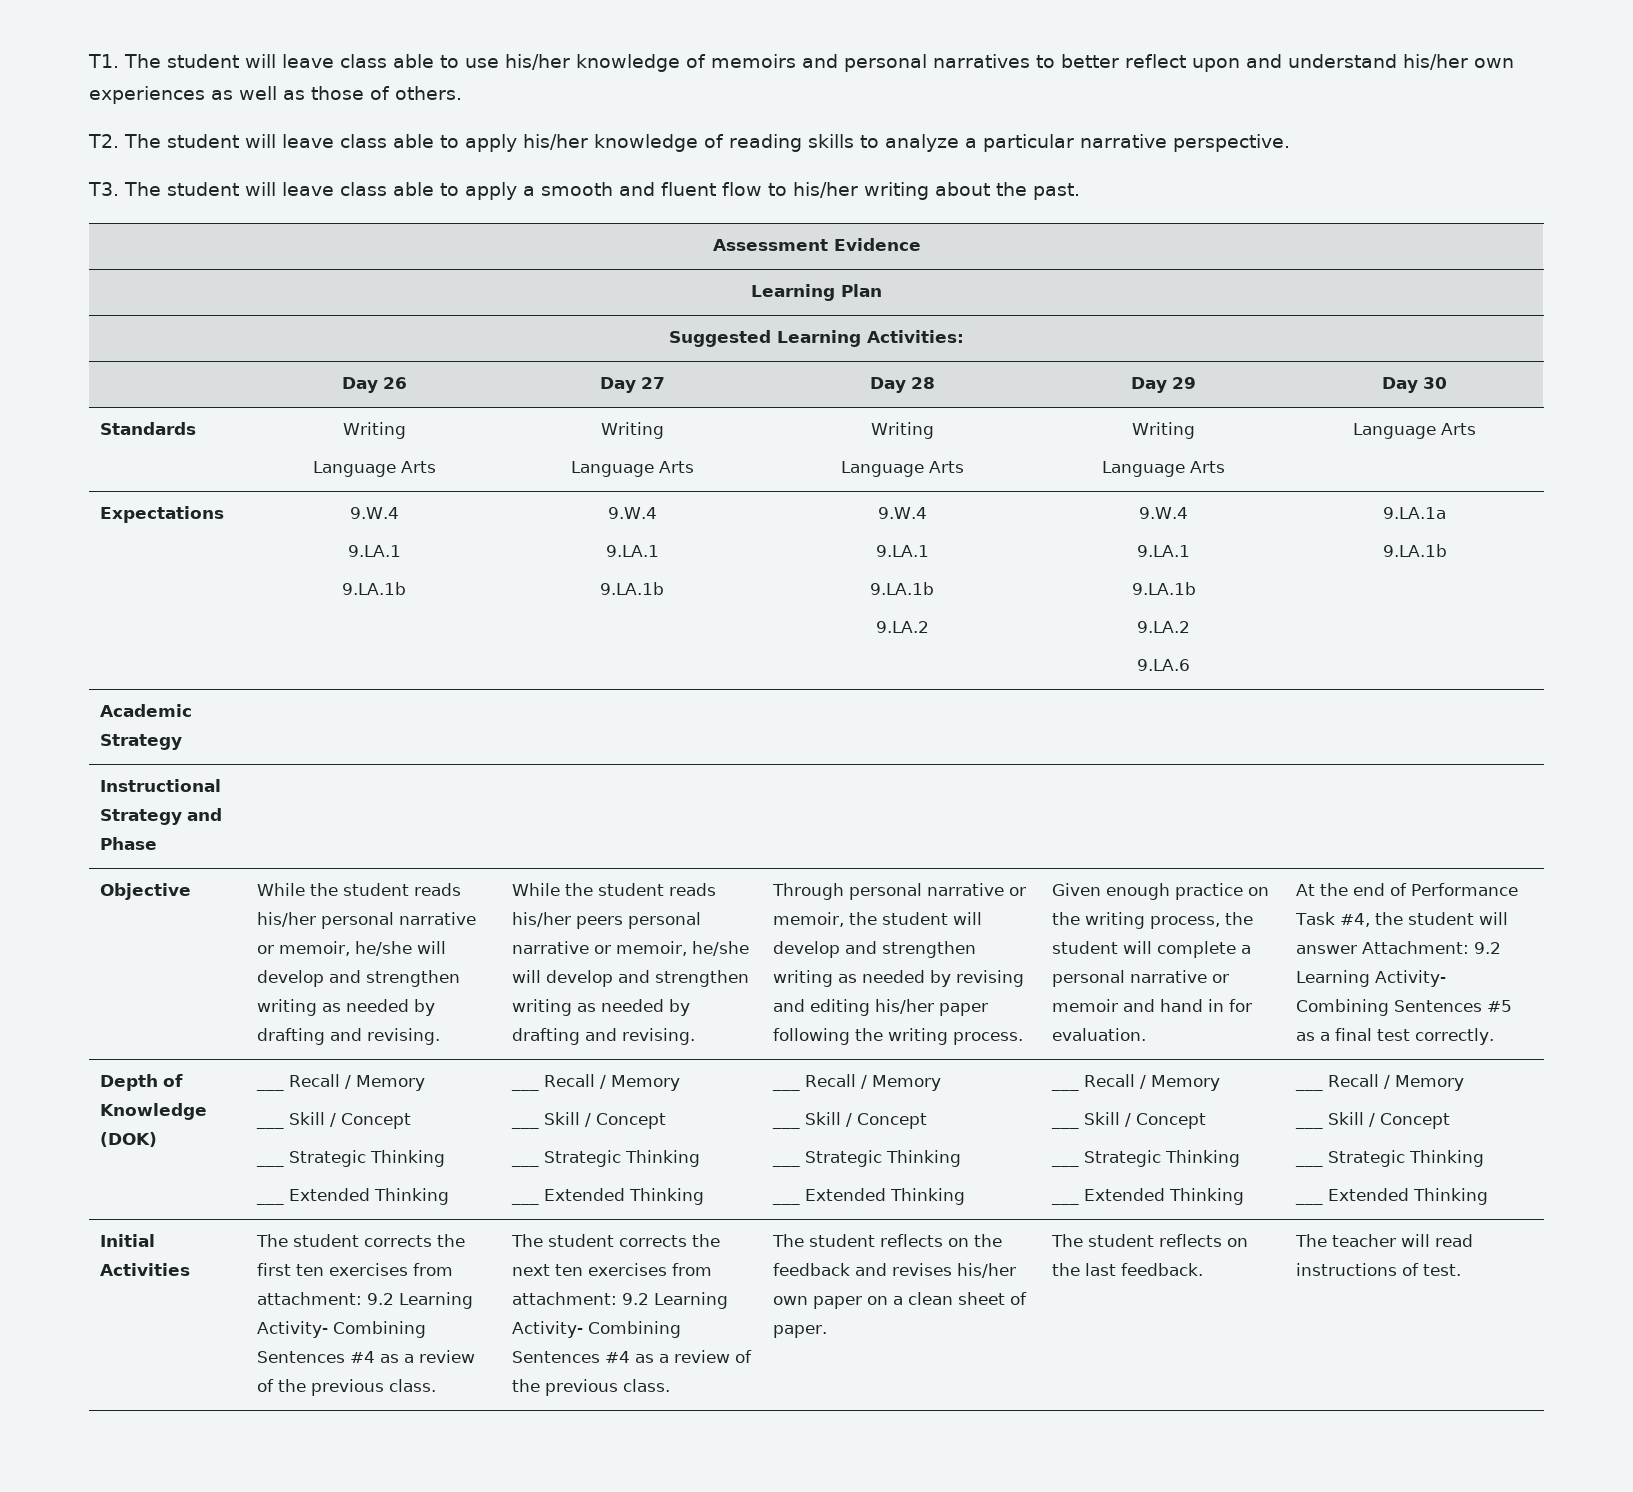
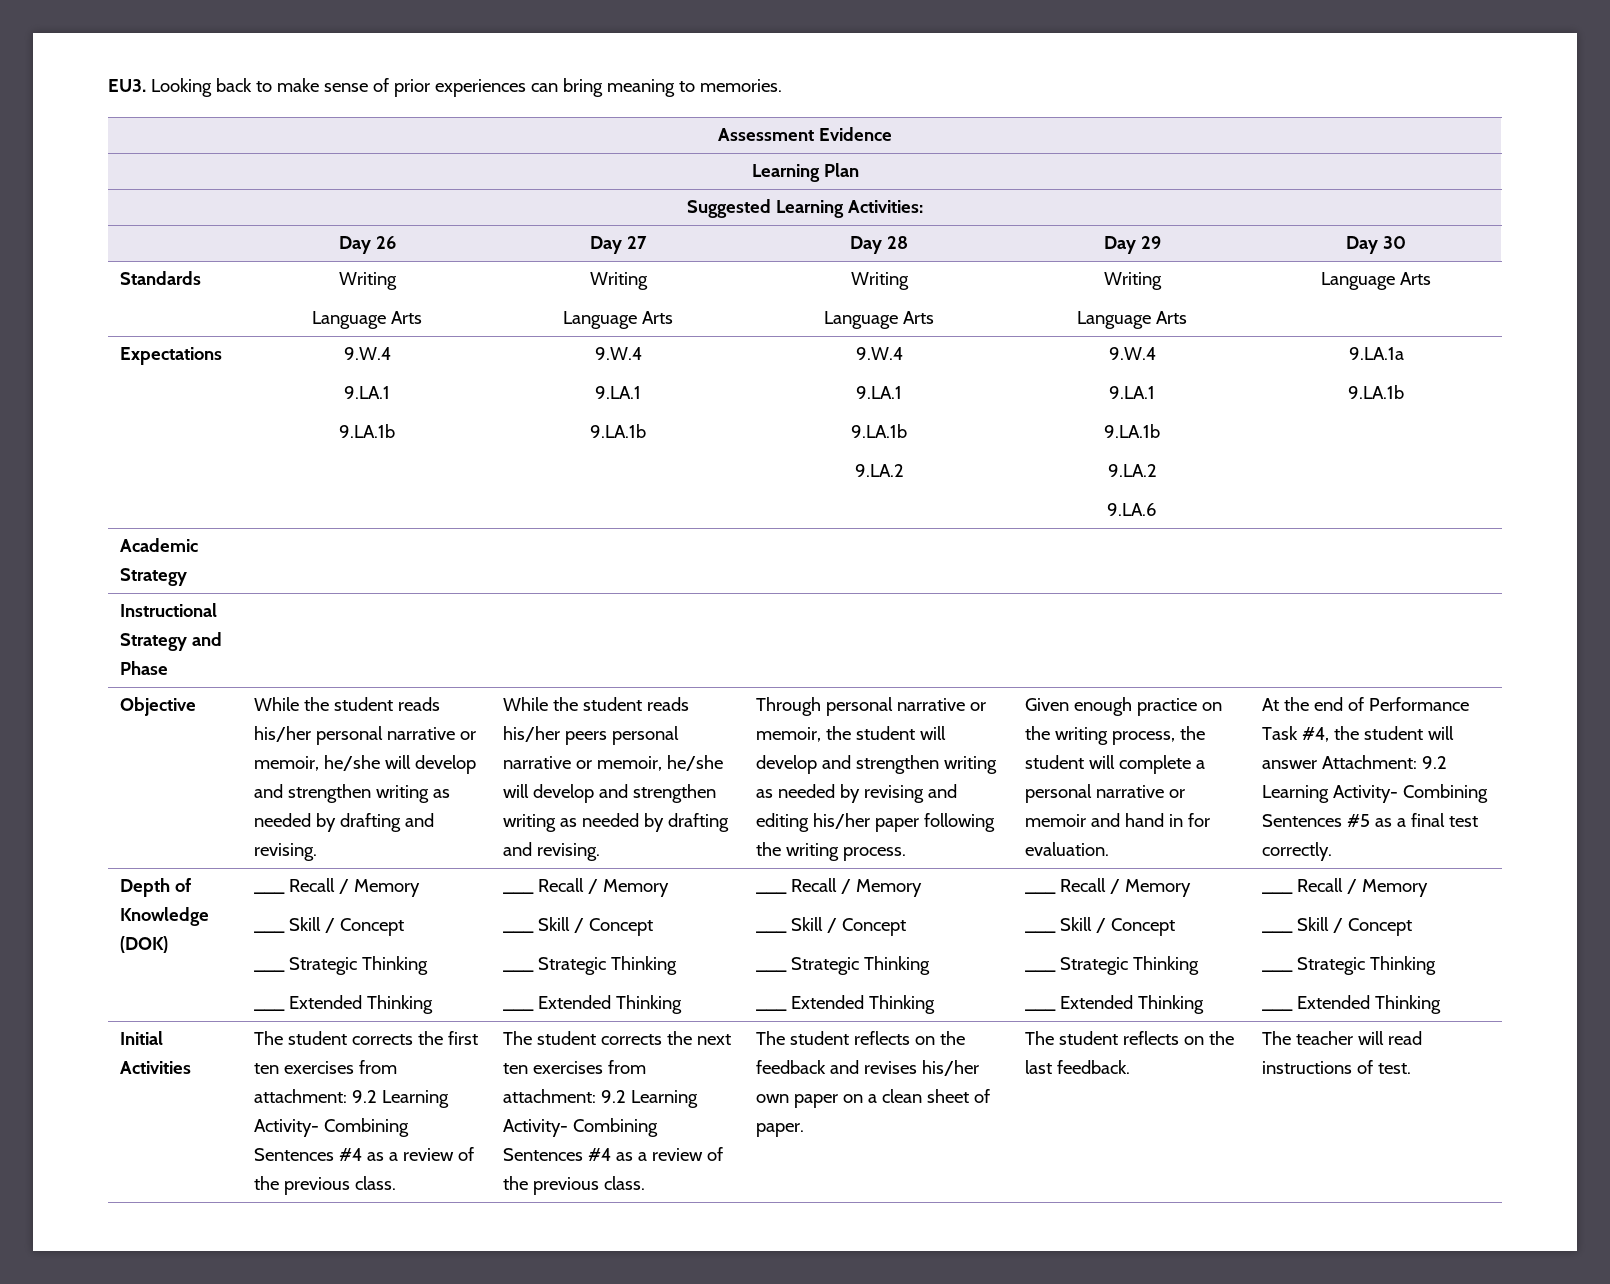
[88,54,1514,72] [89,86,462,104] [88,134,1290,152] [88,182,1080,200] T1. The student will leave class able to use his/her knowledge of memoirs and personal narratives to better reflect upon and understand his/her own experiences as well as those of others. // T2. The student will leave class able to apply his/her knowledge of reading skills to analyze a particular narrative perspective. // T3. The student will leave class able to apply a smooth and fluent flow to his/her writing about the past. -> [108,78,782,97] EU3. Looking back to make sense of prior experiences can bring meaning to memories.

